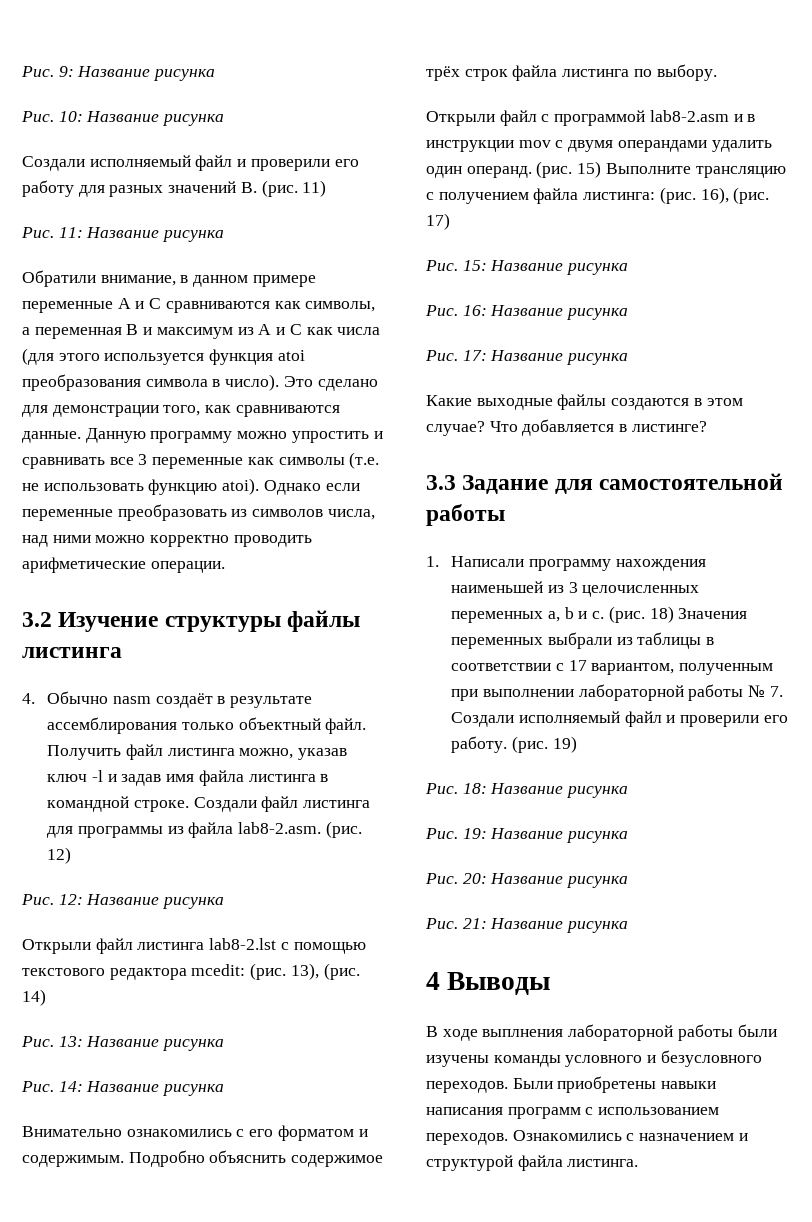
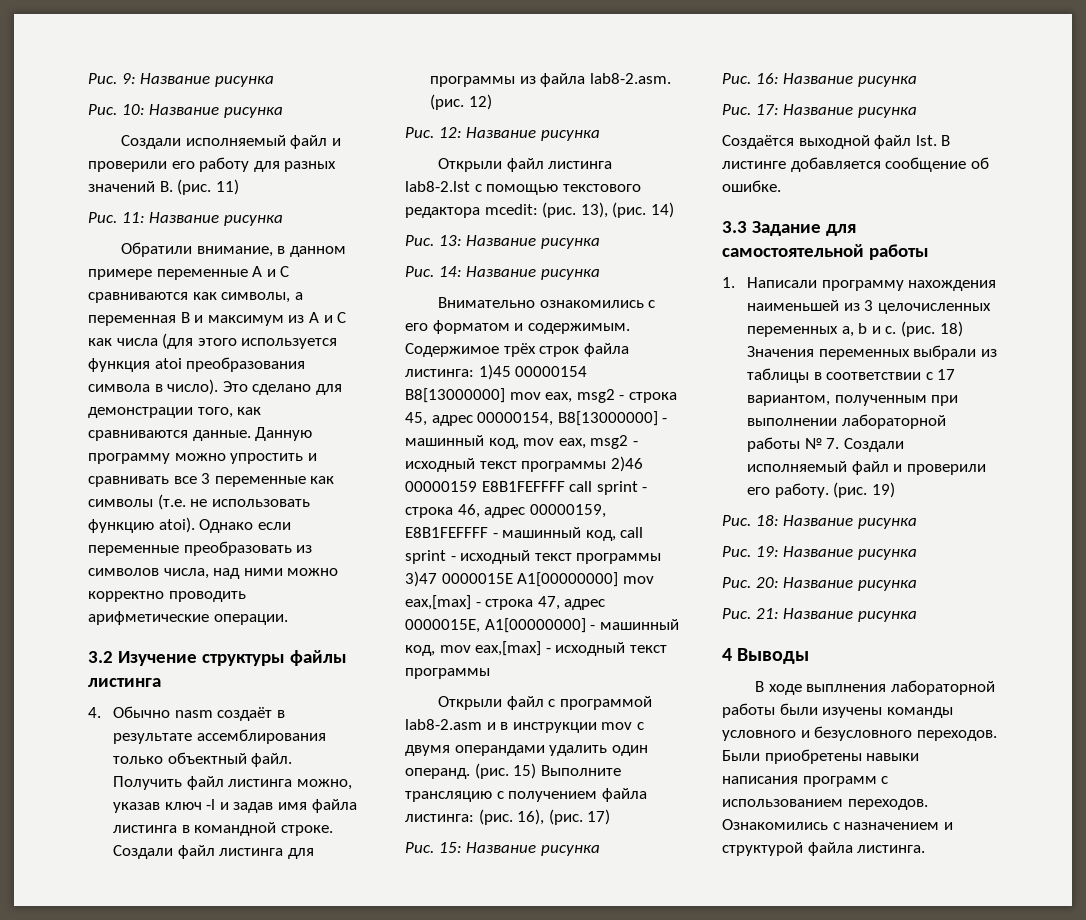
[128,1150,384,1167] [426,64,717,81] Подробно объяснить содержимое трёх строк файла листинга по выбору. -> [405,343,629,357] [405,364,588,380] [405,388,677,403] [405,411,668,426] [405,435,638,449] [405,456,643,472] [405,481,648,495] [405,504,606,518] [405,527,644,541] [405,550,662,564] [405,571,654,587] [405,595,606,610] [405,618,679,633] [405,641,667,656] [405,668,490,679] Содержимое трёх строк файла листинга: 1)45 00000154 B8[13000000] mov eax, msg2 - строка 45, адрес 00000154, B8[13000000] - машинный код, mov eax, msg2 - исходный текст программы 2)46 00000159 E8B1FEFFFF call sprint - строка 46, адрес 00000159, E8B1FEFFFF - машинный код, call sprint - исходный текст программы 3)47 0000015E A1[00000000] mov eax,[max] - строка 47, адрес 0000015E, A1[00000000] - машинный код, mov eax,[max] - исходный текст программы
[426,394,743,410] [426,419,707,436] Какие выходные файлы создаются в этом случае? Что добавляется в листинге? -> [722,135,951,149] [722,157,989,172] [722,180,781,192] Создаётся выходной файл lst. В листинге добавляется сообщение об ошибке.

